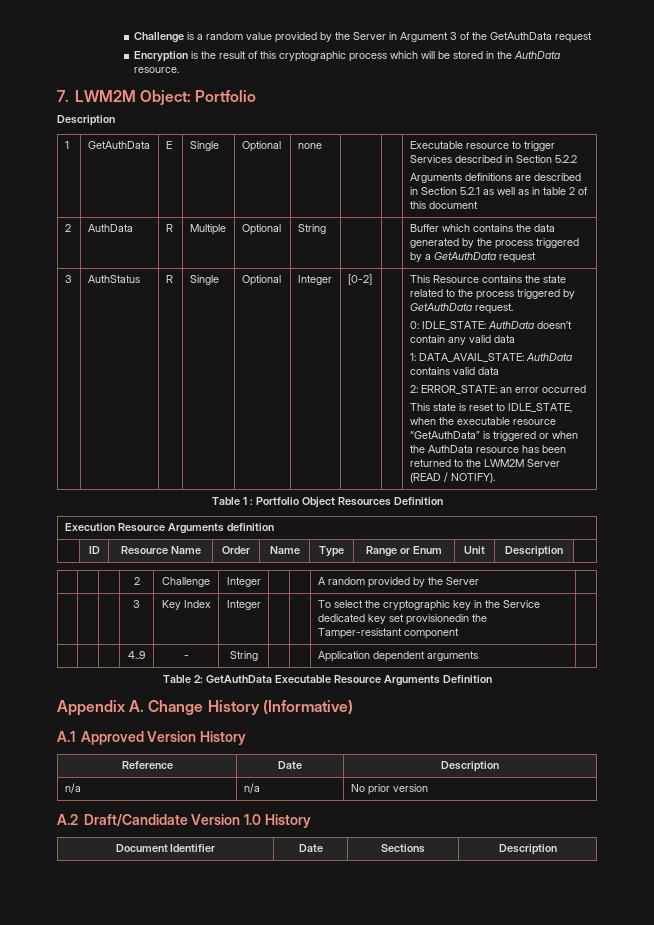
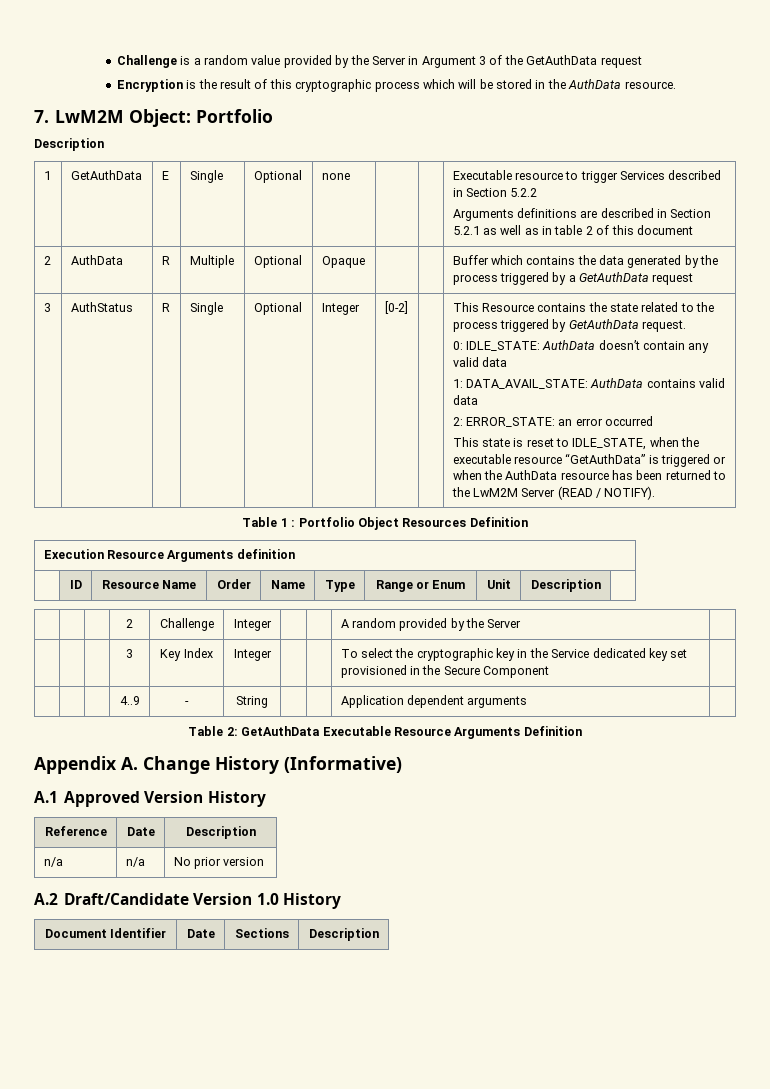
[74,90,136,102] LWM2M -> [55,110,125,123] LwM2M
[297,224,326,234] String -> [321,256,365,268] Opaque
[483,459,524,467] LWM2M -> [472,488,518,497] LwM2M
[405,614,487,625] [317,628,459,639] provisionedin the Tamper-resistant component -> [340,665,550,678] provisioned in the Secure Component

